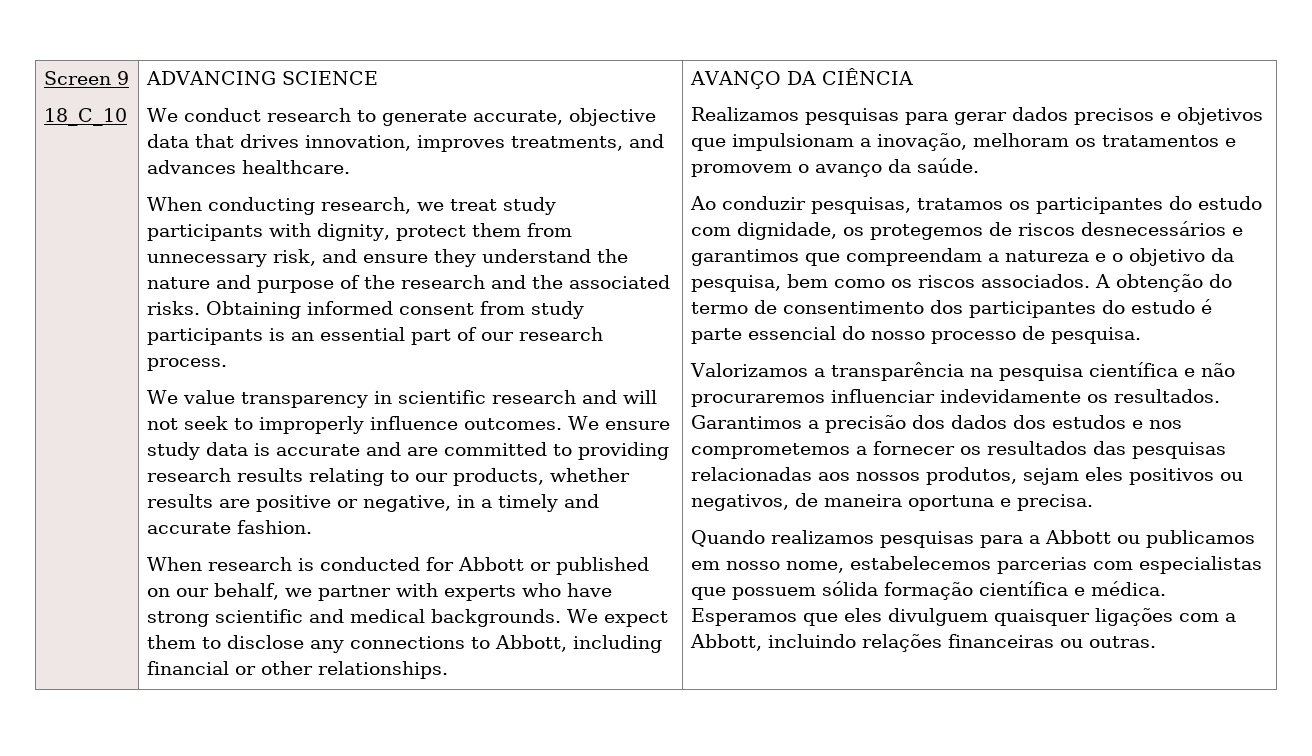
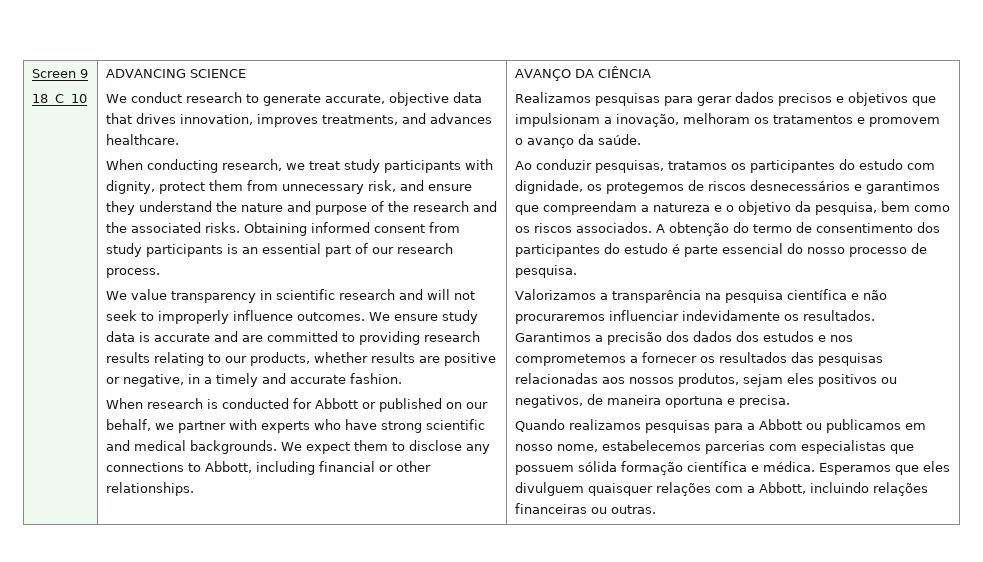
[1095,608,1174,626] ligações -> [656,482,712,496] relações

